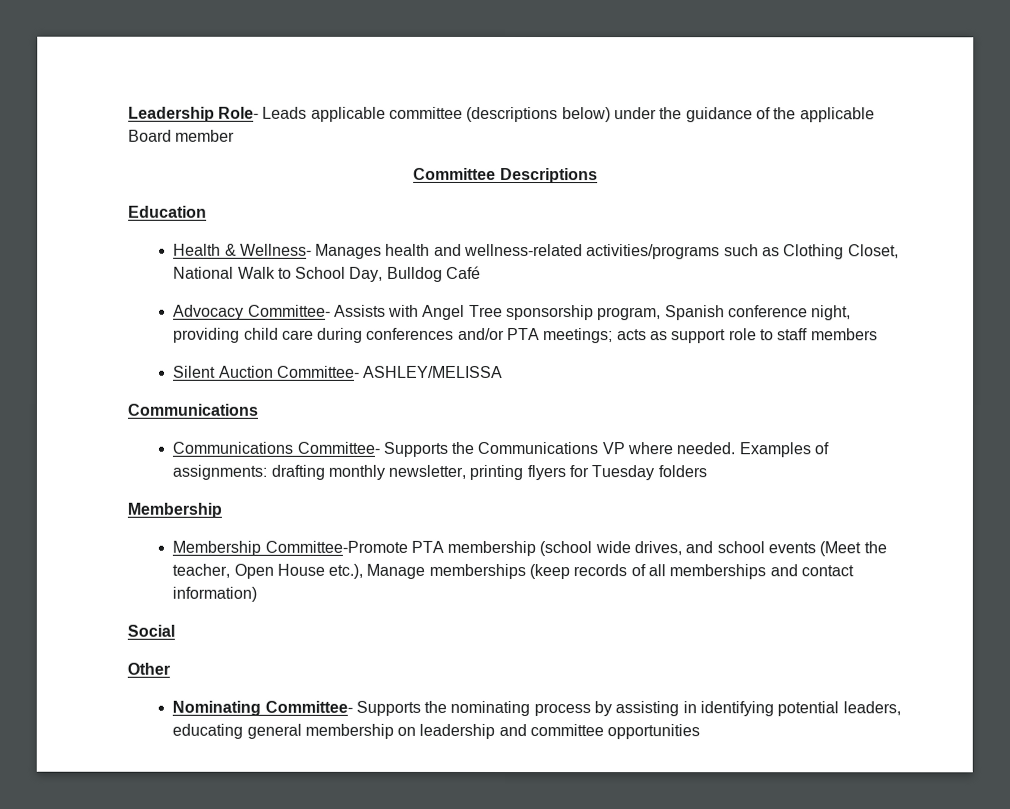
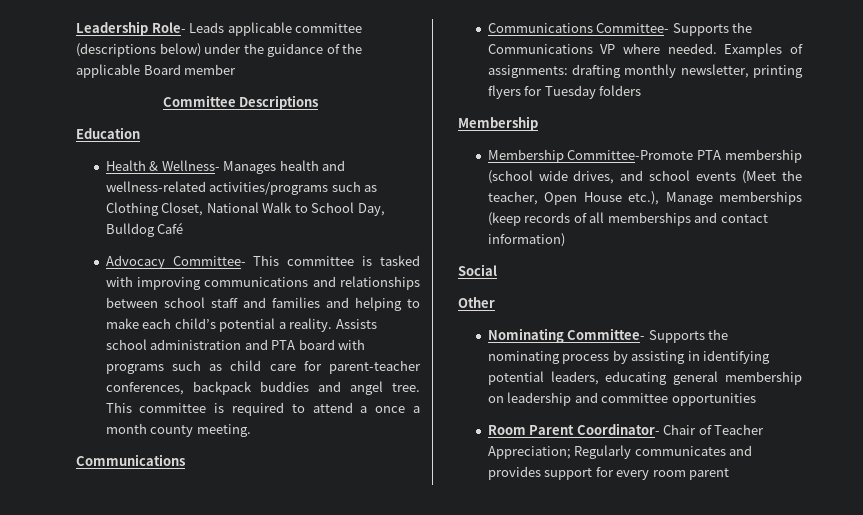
[333,304,852,321] [173,327,878,344] [173,365,504,378] Assists with Angel Tree sponsorship program, Spanish conference night, providing child care during conferences and/or PTA meetings; acts as support role to staff members // Silent Auction Committee- ASHLEY/MELISSA -> [253,255,420,266] [105,276,420,290] [105,297,420,311] [105,318,377,332] [105,339,366,350] [105,360,421,374] [105,381,421,395] [105,402,420,416] [105,423,251,437] This committee is tasked with improving communications and relationships between school staff and families and helping to make each child’s potential a reality. Assists school administration and PTA board with programs such as child care for parent-teacher conferences, backpack buddies and angel tree. This committee is required to attend a once a month county meeting.
(701, 732) none -> [487,423,765,435] [487,445,753,459] [487,466,730,480] // Room Parent Coordinator- Chair of Teacher Appreciation; Regularly communicates and provides support for every room parent

